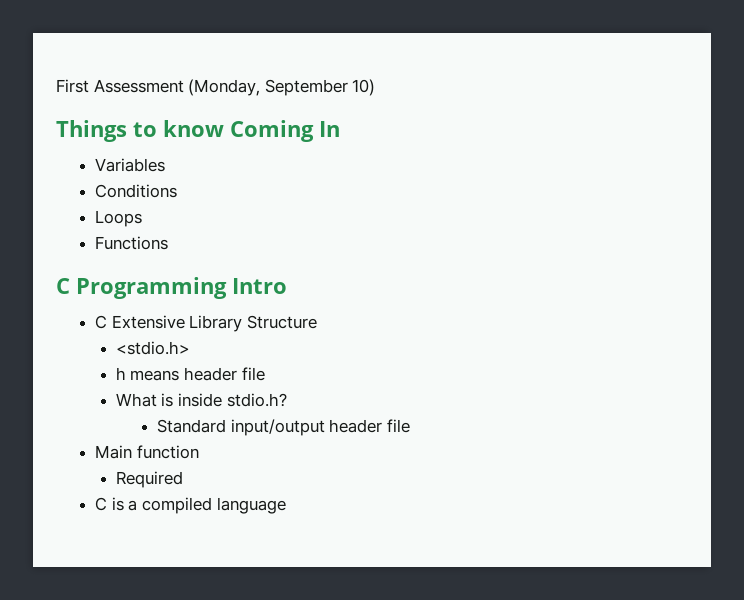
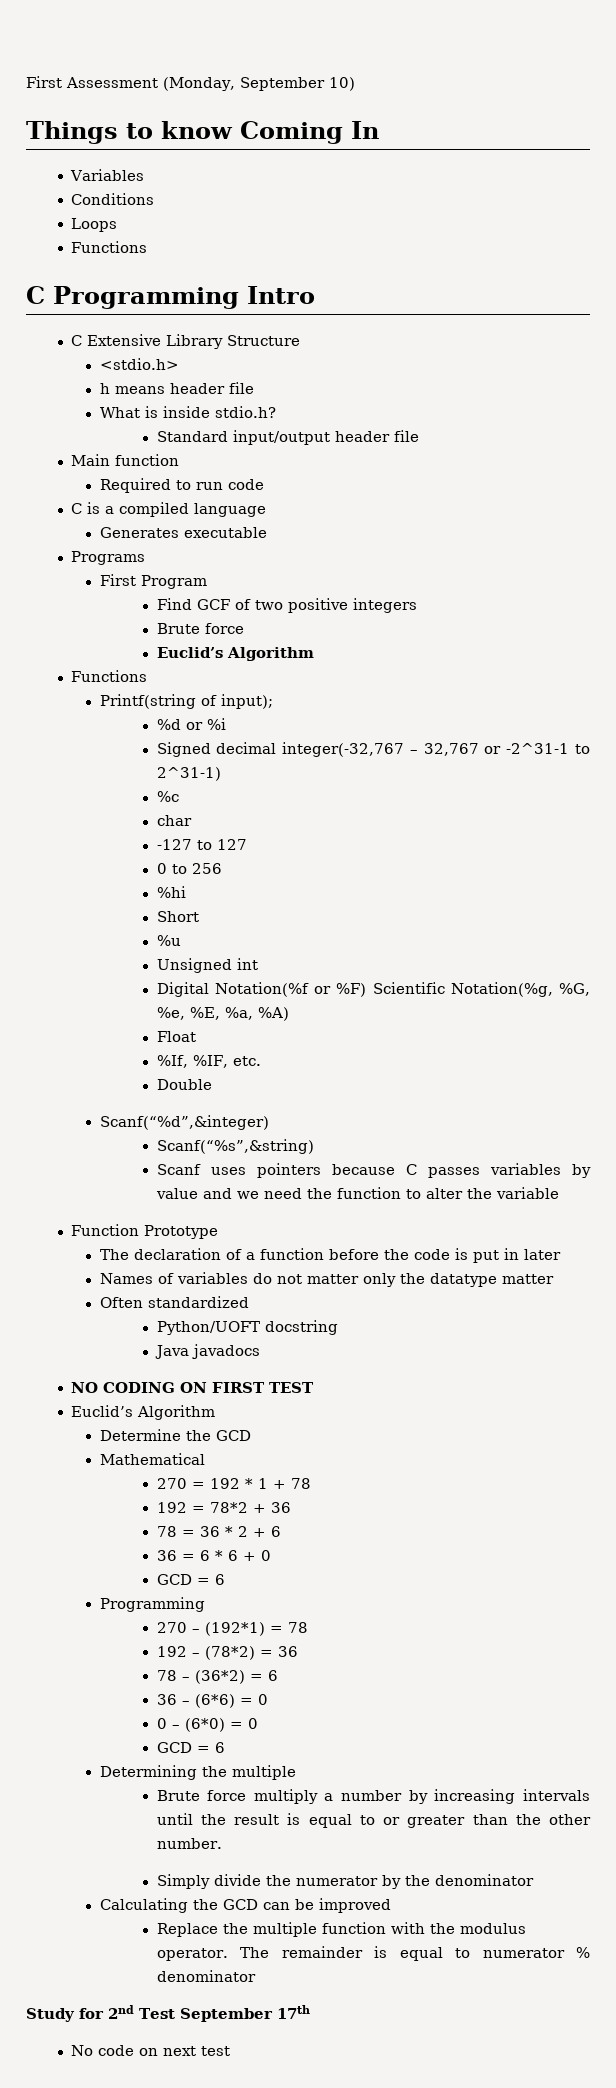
(183, 479) none -> [175,479,264,490] to run code
(286, 505) none -> [99,527,267,538] [71,551,146,565] [99,574,207,589] [156,598,417,613] [156,623,244,634] [156,647,314,661] [71,670,148,682] [99,694,273,709] [156,718,226,730] [156,742,590,757] [156,767,221,781] [156,791,179,802] [156,815,192,826] [156,839,247,850] [156,863,222,874] [156,886,186,898] [156,911,199,922] [156,935,181,946] [156,958,258,973] [156,982,591,997] [156,1007,289,1021] [156,1031,196,1042] [156,1055,261,1068] [156,1079,212,1090] [99,1115,269,1130] [156,1139,314,1154] [156,1163,591,1178] [155,1187,559,1199] [71,1224,219,1239] [99,1248,561,1263] [99,1272,554,1287] [99,1296,249,1308] [156,1320,338,1335] [154,1344,260,1359] [71,1382,315,1393] [71,1405,216,1420] [99,1429,251,1441] [99,1453,205,1465] [156,1478,311,1489] [156,1502,291,1513] [156,1526,281,1537] [156,1550,271,1561] [156,1574,225,1585] [99,1597,205,1612] [156,1622,308,1636] [156,1646,298,1660] [156,1670,278,1684] [156,1694,268,1708] [156,1718,258,1732] [156,1742,225,1753] [99,1765,296,1780] [156,1789,590,1804] [156,1813,592,1828] [156,1838,222,1849] [156,1874,534,1889] [99,1898,391,1913] [156,1922,526,1937] [156,1946,590,1961] [156,1970,256,1982] [26,2005,310,2022] [71,2045,231,2056] // Generates executable // Programs // First Program // Find GCF of two positive integers // Brute force // Euclid’s Algorithm // Functions // Printf(string of input); // %d or %i // Signed decimal integer(-32,767 – 32,767 or -2^31-1 to 2^31-1) // %c // char // -127 to 127 // 0 to 256 // %hi // Short // %u // Unsigned int // Digital Notation(%f or %F) Scientific Notation(%g, %G, %e, %E, %a, %A) // Float // %If, %IF, etc. // Double // Scanf(“%d”,&integer) // Scanf(“%s”,&string) // Scanf uses pointers because C passes variables by value and we need the function to alter the variable // Function Prototype // The declaration of a function before the code is put in later // Names of variables do not matter only the datatype matter // Often standardized // Python/UOFT docstring // Java javadocs // NO CODING ON FIRST TEST // Euclid’s Algorithm // Determine the GCD // Mathematical // 270 = 192 * 1 + 78 // 192 = 78*2 + 36 // 78 = 36 * 2 + 6 // 36 = 6 * 6 + 0 // GCD = 6 // Programming // 270 – (192*1) = 78 // 192 – (78*2) = 36 // 78 – (36*2) = 6 // 36 – (6*6) = 0 // 0 – (6*0) = 0 // GCD = 6 // Determining the multiple // Brute force multiply a number by increasing intervals until the result is equal to or greater than the other number. // Simply divide the numerator by the denominator // Calculating the GCD can be improved // Replace the multiple function with the modulus operator. The remainder is equal to numerator % denominator // Study for 2nd Test September 17th // No code on next test

